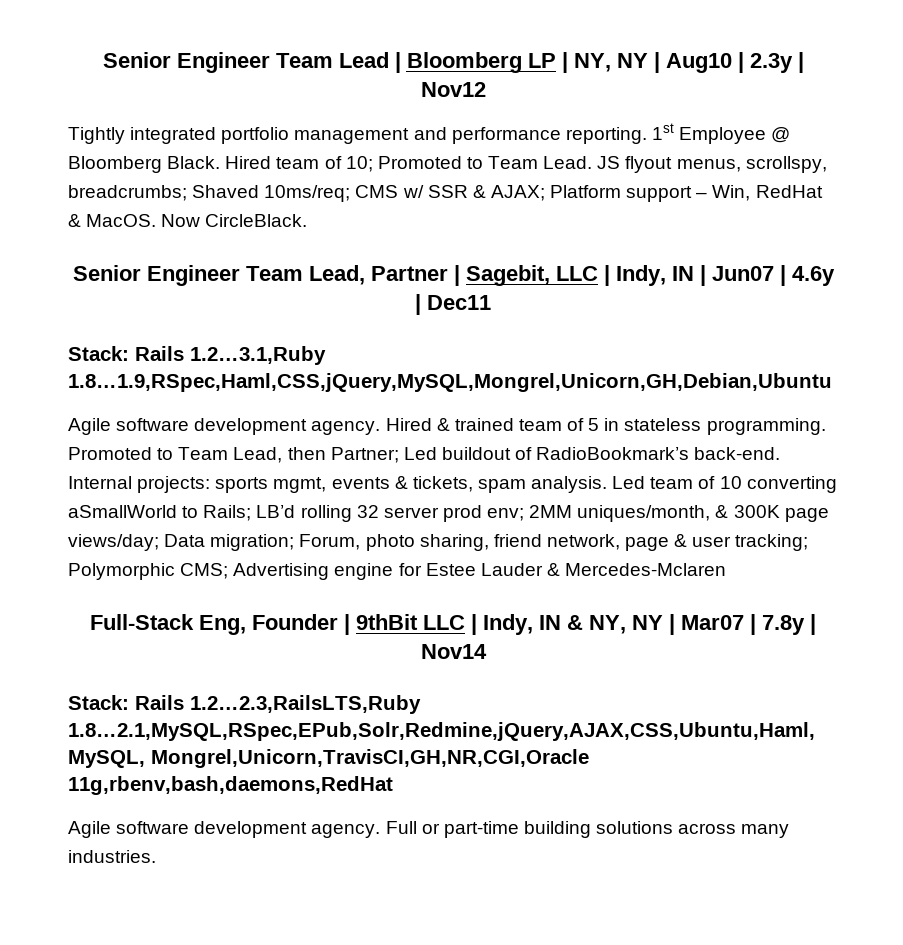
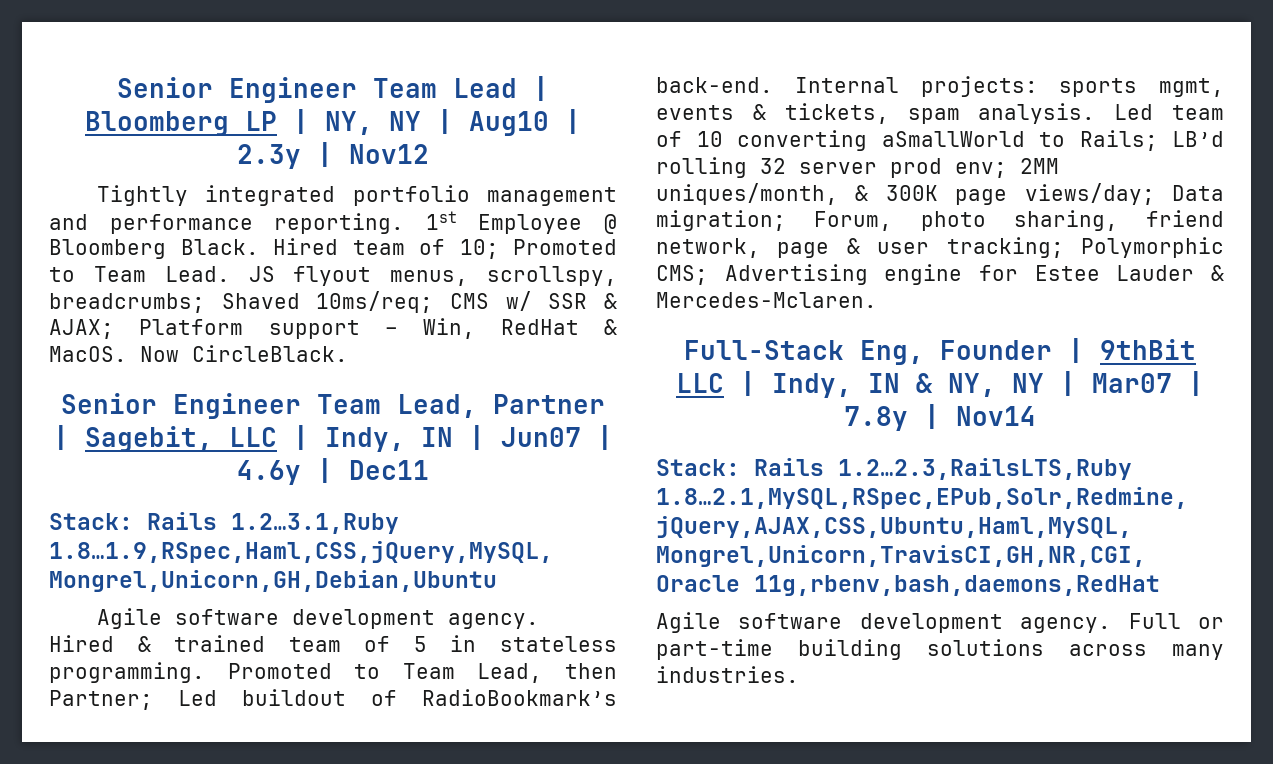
[565,563,727,576] Mercedes-Mclaren -> [656,292,877,308] Mercedes-Mclaren.

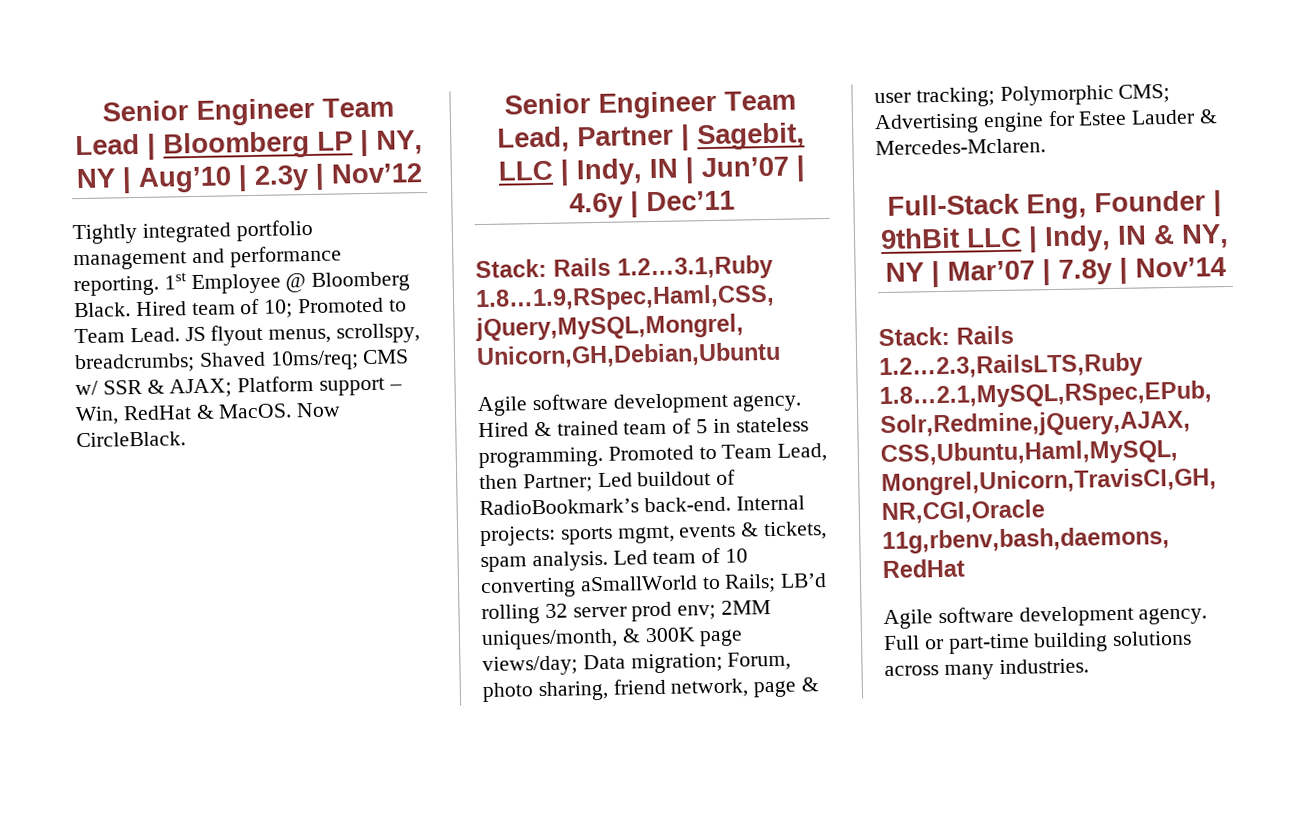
[469,111,549,136] Aug10 -> [138,166,232,193] Aug’10
[349,144,429,164] Nov12 -> [331,163,422,184] Nov’12
[501,427,581,447] Jun07 -> [700,156,789,178] Jun’07
[349,460,429,480] Dec11 -> [646,190,735,212] Dec’11
[1092,373,1172,393] Mar07 -> [946,260,1035,281] Mar’07
[956,406,1036,426] Nov14 -> [1134,257,1227,278] Nov’14

